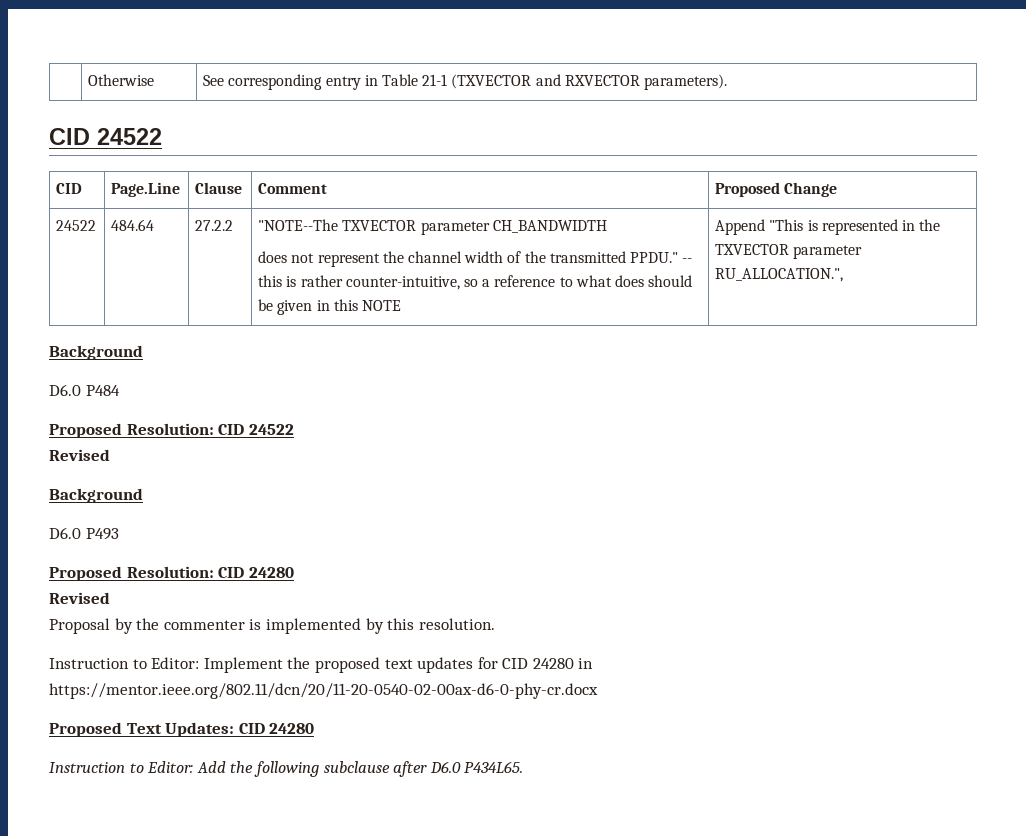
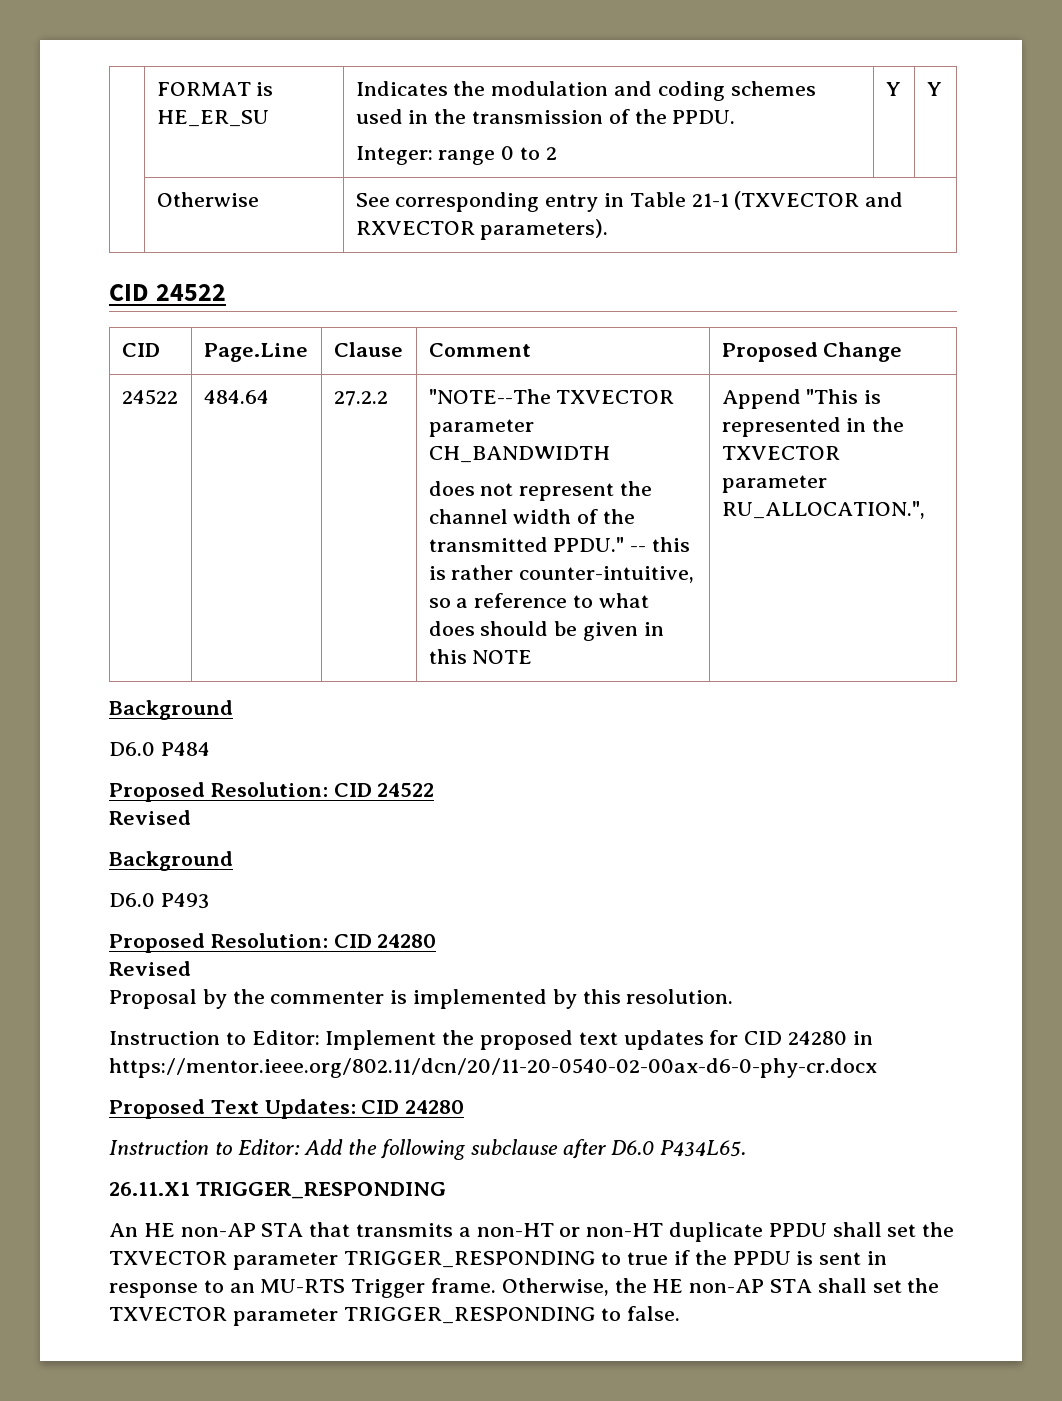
(88, 80) none -> [156,82,274,96] [156,110,269,127] [355,81,816,101] [355,109,736,124] [355,146,557,165] [885,82,901,96] [926,82,942,96] | FORMAT is HE_ER_SU | Indicates the modulation and coding schemes used in the transmission of the PPDU. // Integer: range 0 to 2 | Y | Y //
(524, 767) none -> [109,1182,446,1199] [109,1222,955,1242] [109,1250,888,1270] [109,1278,940,1298] [109,1306,681,1326] // 26.11.X1 TRIGGER_RESPONDING // An HE non-AP STA that transmits a non-HT or non-HT duplicate PPDU shall set the TXVECTOR parameter TRIGGER_RESPONDING to true if the PPDU is sent in response to an MU-RTS Trigger frame. Otherwise, the HE non-AP STA shall set the TXVECTOR parameter TRIGGER_RESPONDING to false.

